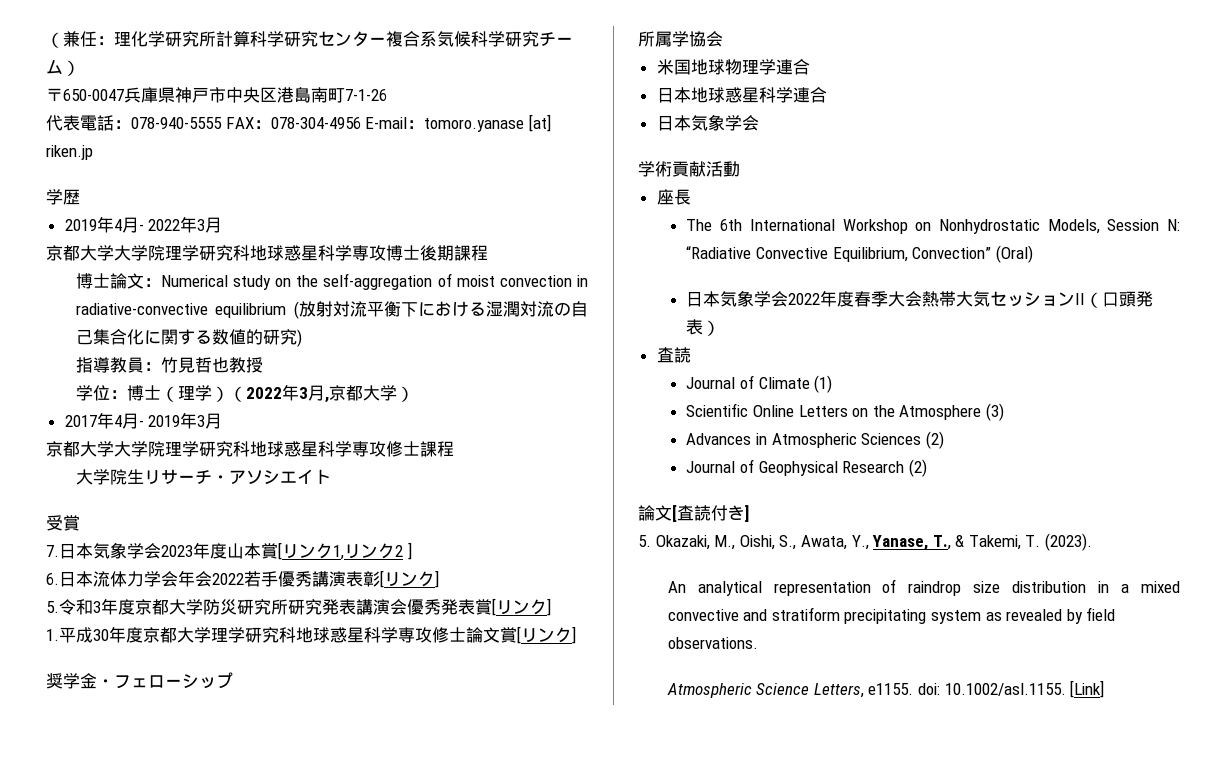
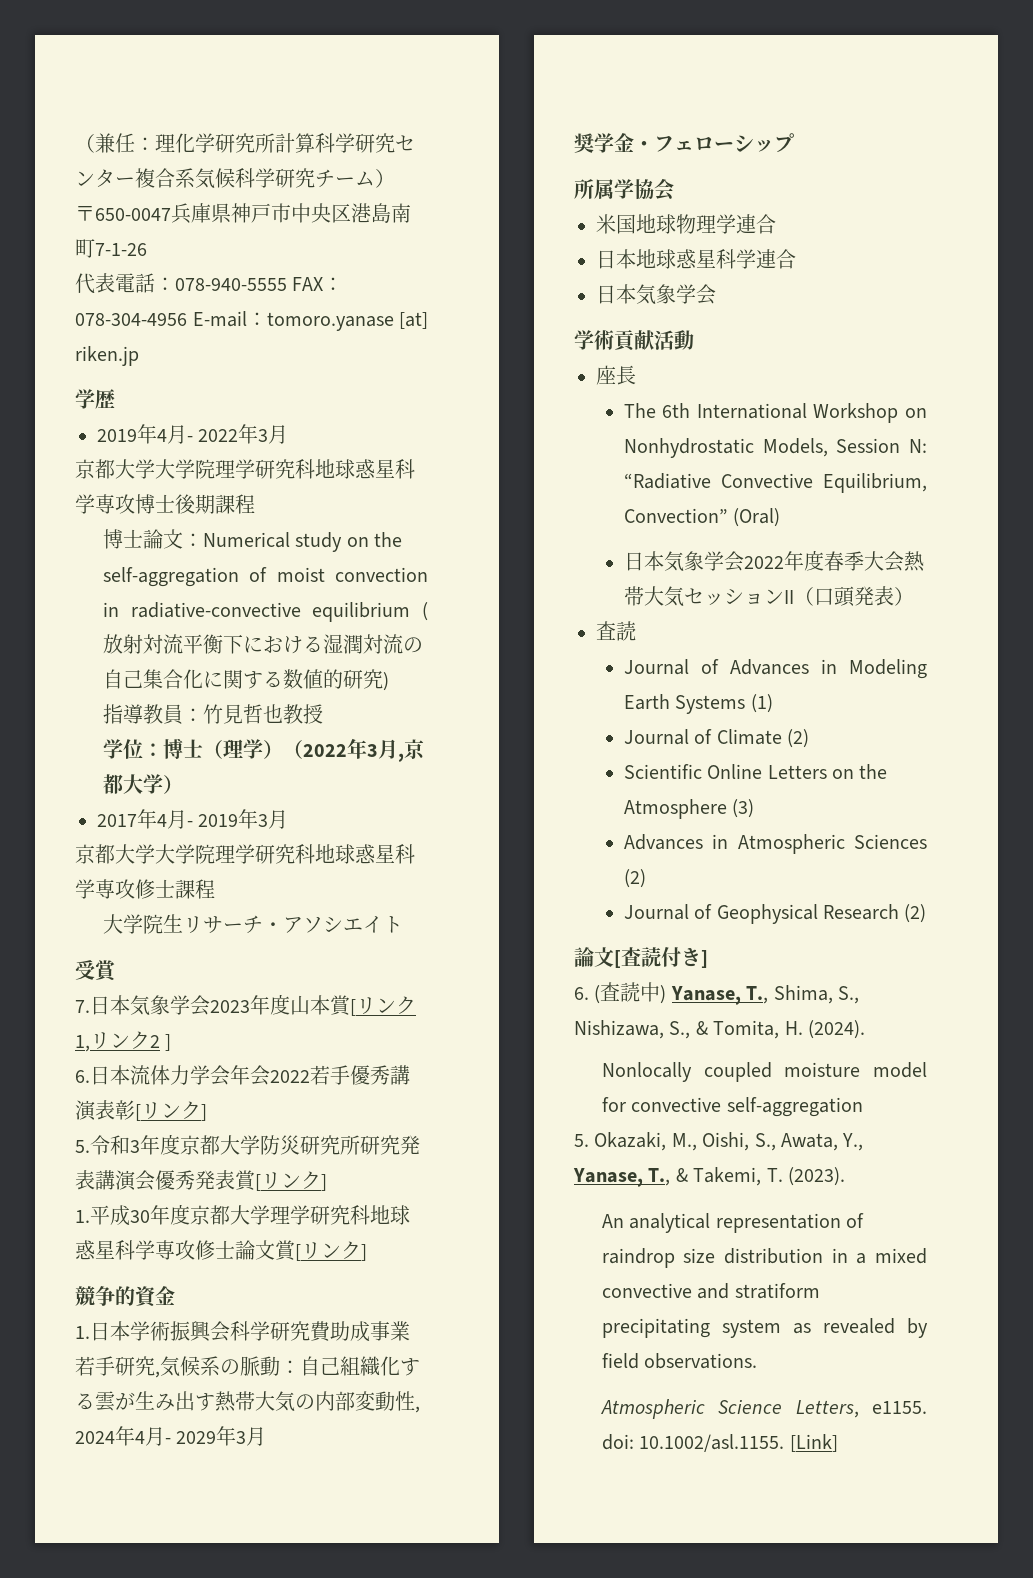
(576, 635) none -> [75,1286,175,1308] [75,1321,410,1342] [75,1356,420,1378] [75,1391,420,1413] [75,1426,267,1446] // 競争的資金 // 1.日本学術振興会科学研究費助成事業若手研究,気候系の脈動：自己組織化する雲が生み出す熱帯大気の内部変動性, 2024年4月- 2029年3月
(691, 355) none -> [623,659,927,679] [623,694,773,714] // Journal of Advances in Modeling Earth Systems (1)
[814,375,833,393] (1) -> [787,729,810,748] (2)
(749, 513) none -> [574,982,859,1005] [574,1020,865,1039] [601,1062,927,1082] [601,1097,863,1117] // 6. (査読中) Yanase, T., Shima, S., Nishizawa, S., & Tomita, H. (2024). // Nonlocally coupled moisture model for convective self-aggregation

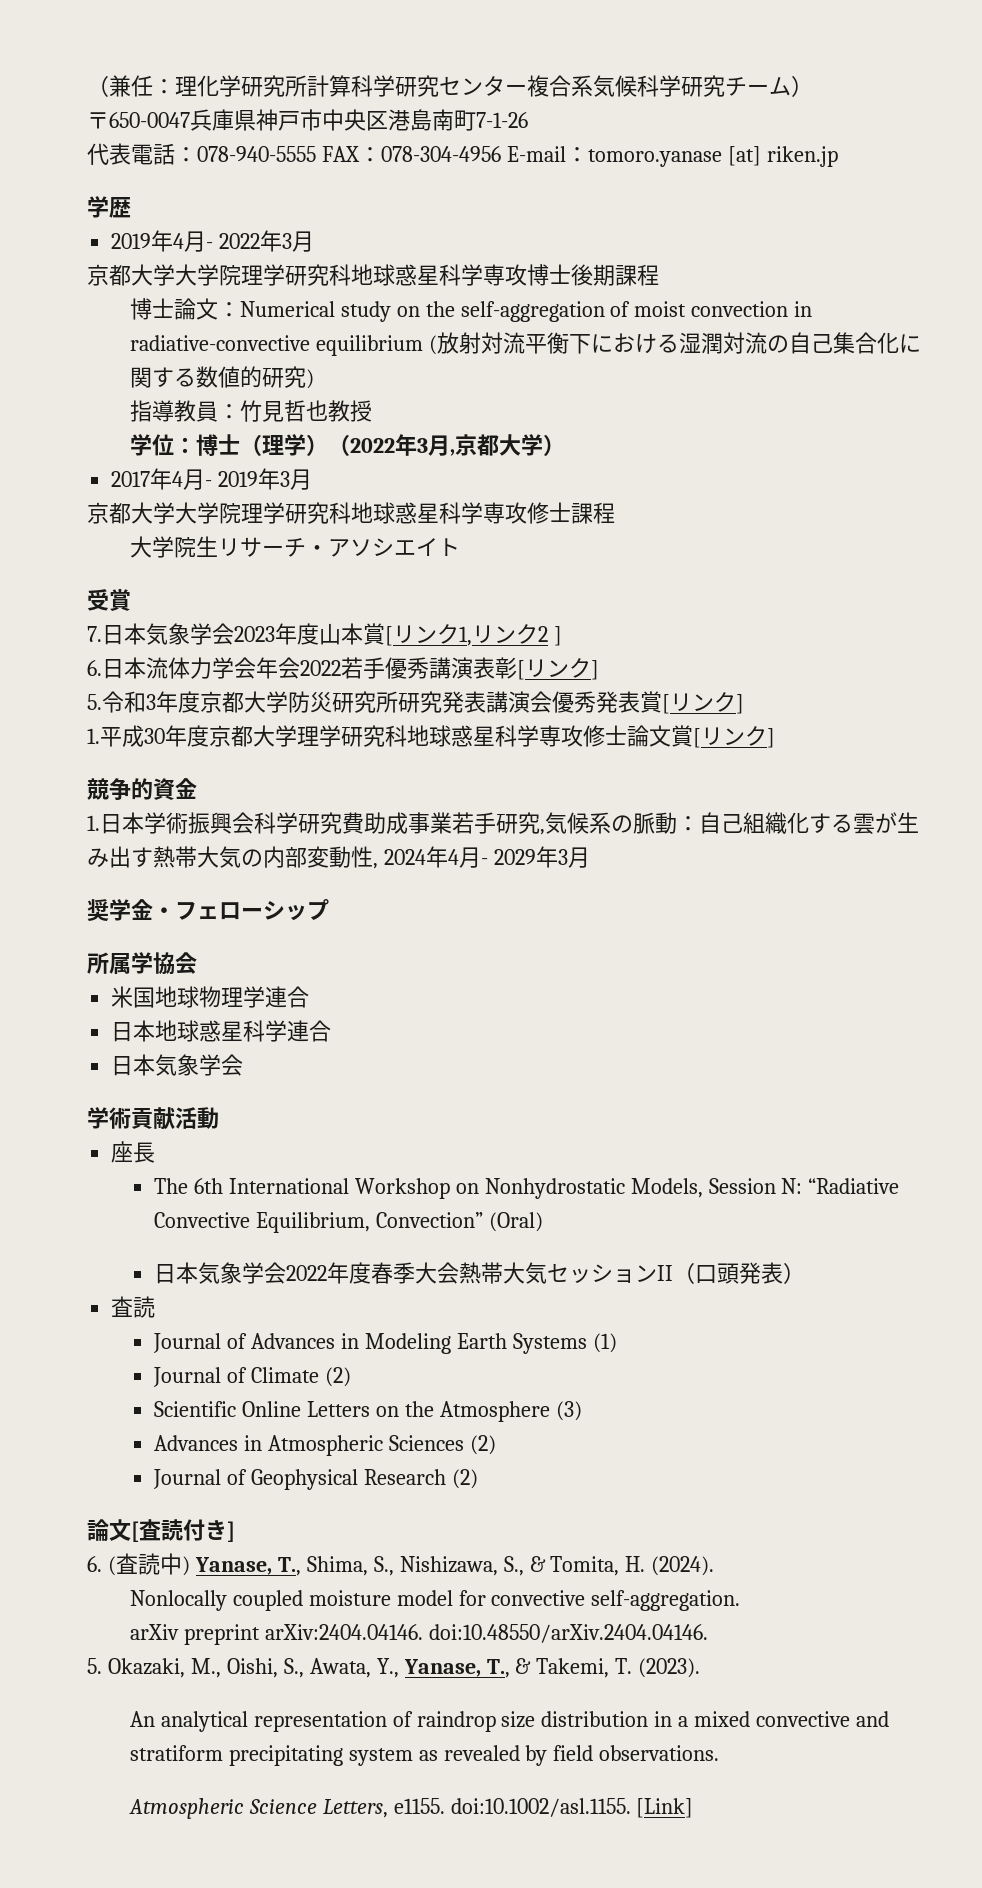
[726,1097,863,1117] self-aggregation -> [591,1590,741,1611] [129,1624,708,1645] self-aggregation. // arXiv preprint arXiv:2404.04146. doi:10.48550/arXiv.2404.04146.
[601,1434,785,1452] doi: 10.1002/asl.1155. -> [450,1798,631,1817] doi:10.1002/asl.1155.

